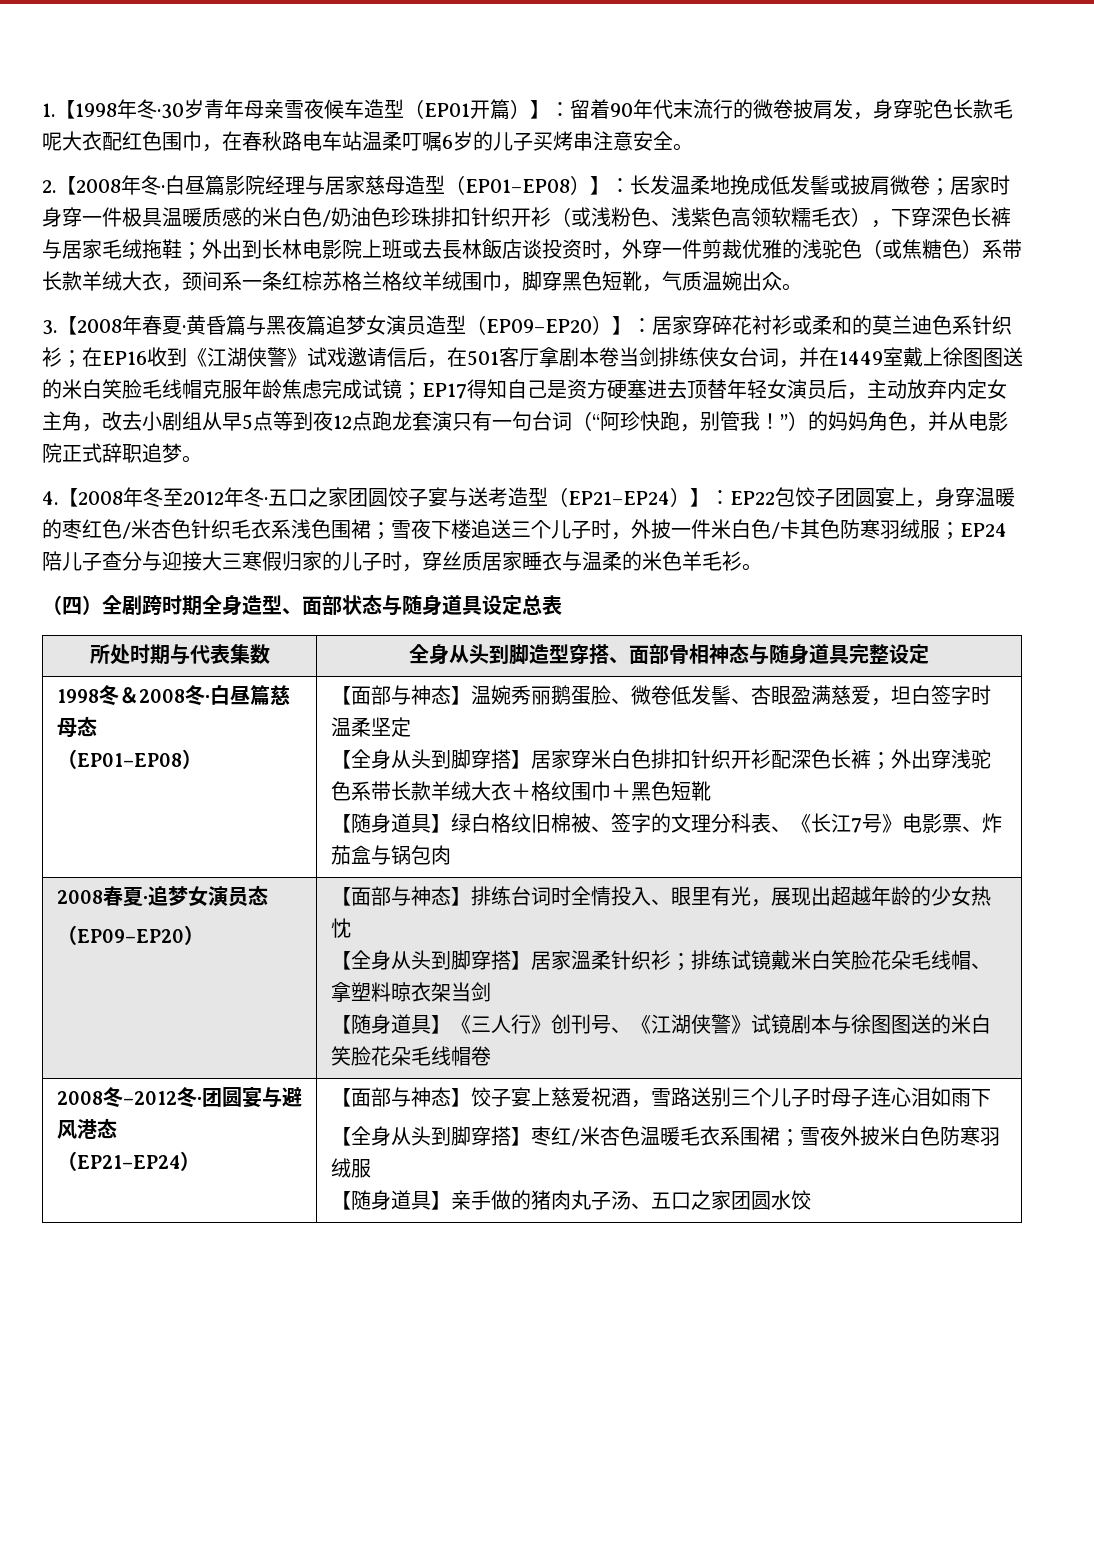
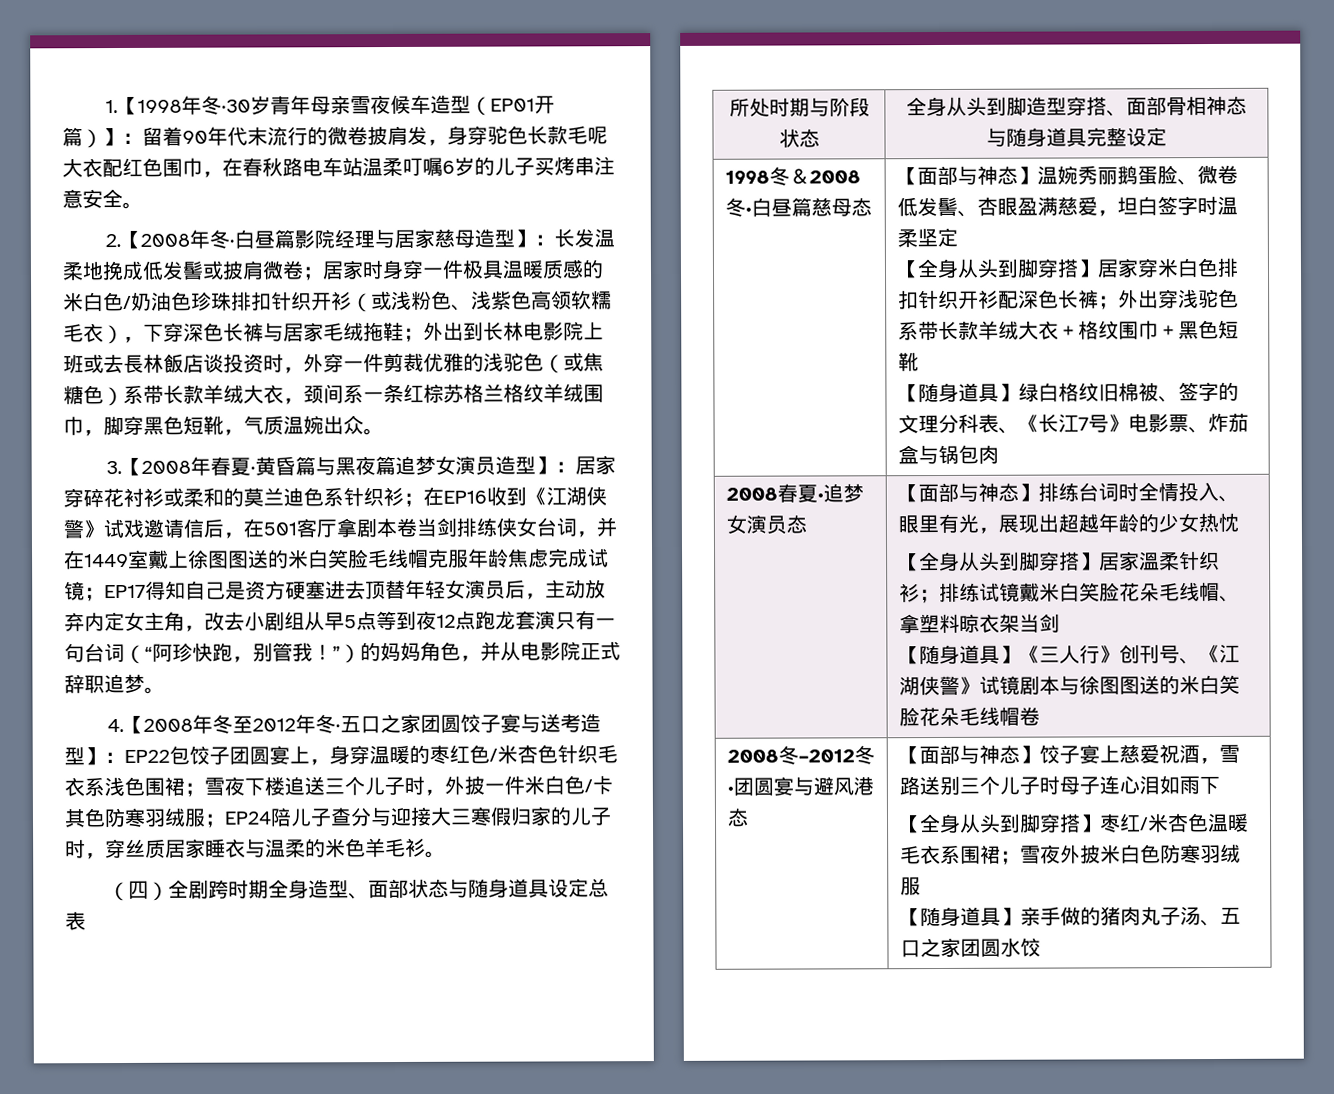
[445,175,590,195] （EP01–EP08） -> (516, 238) none
[466,315,612,335] （EP09–EP20） -> (537, 465) none
[548,487,690,507] （EP21–EP24） -> (85, 756) none
[189,644,270,664] 代表集数 -> [828,97,870,117] [778,128,820,148] 阶段状态
[56,749,202,769] // （EP01–EP08） -> (872, 207) none
[56,925,204,945] // （EP09–EP20） -> (807, 524) none
[56,1151,200,1171] // （EP21–EP24） -> (749, 817) none

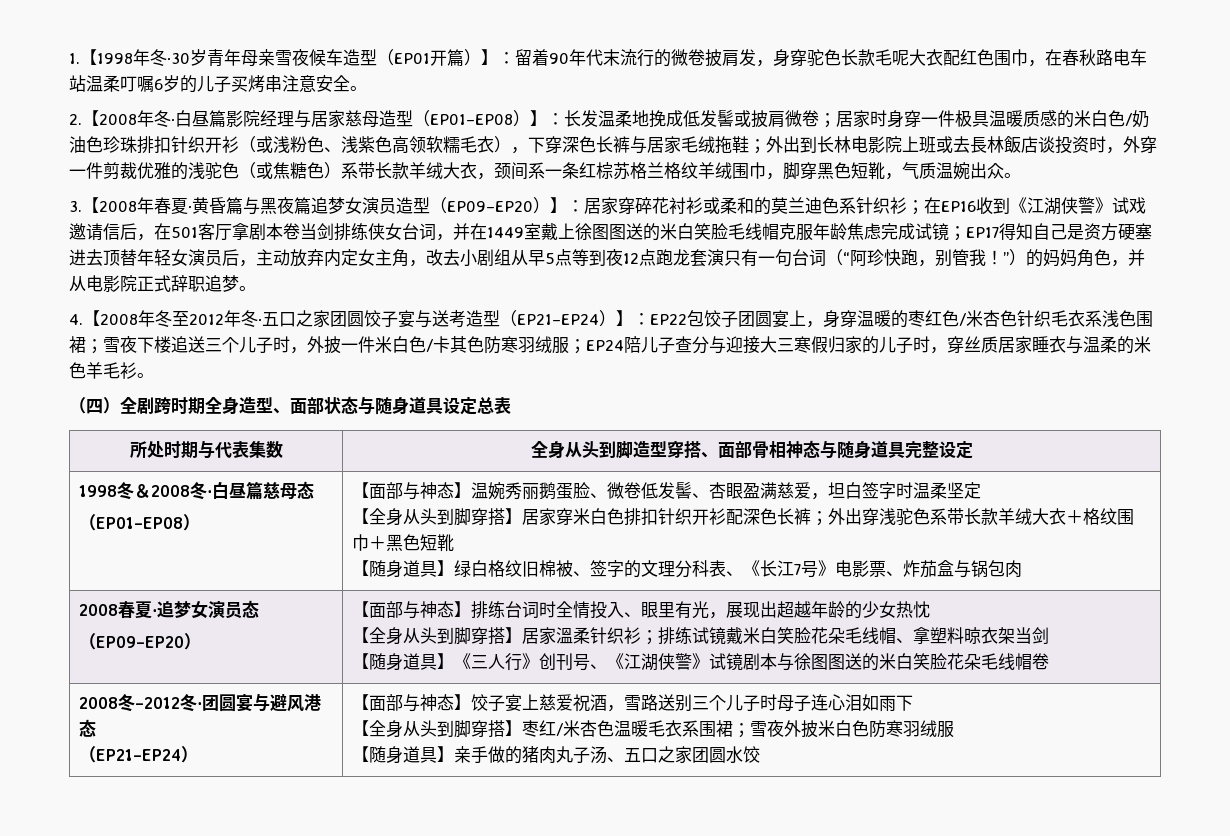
(516, 238) none -> [413,110,530,127] （EP01–EP08）
(537, 465) none -> [430,197,550,214] （EP09–EP20）
(85, 756) none -> [500,310,616,327] （EP21–EP24）
[828,97,870,117] [778,128,820,148] 阶段状态 -> [214,441,283,458] 代表集数
(872, 207) none -> [79,514,201,531] // （EP01–EP08）
(807, 524) none -> [79,633,202,650] // （EP09–EP20）
(749, 817) none -> [79,746,199,763] // （EP21–EP24）

